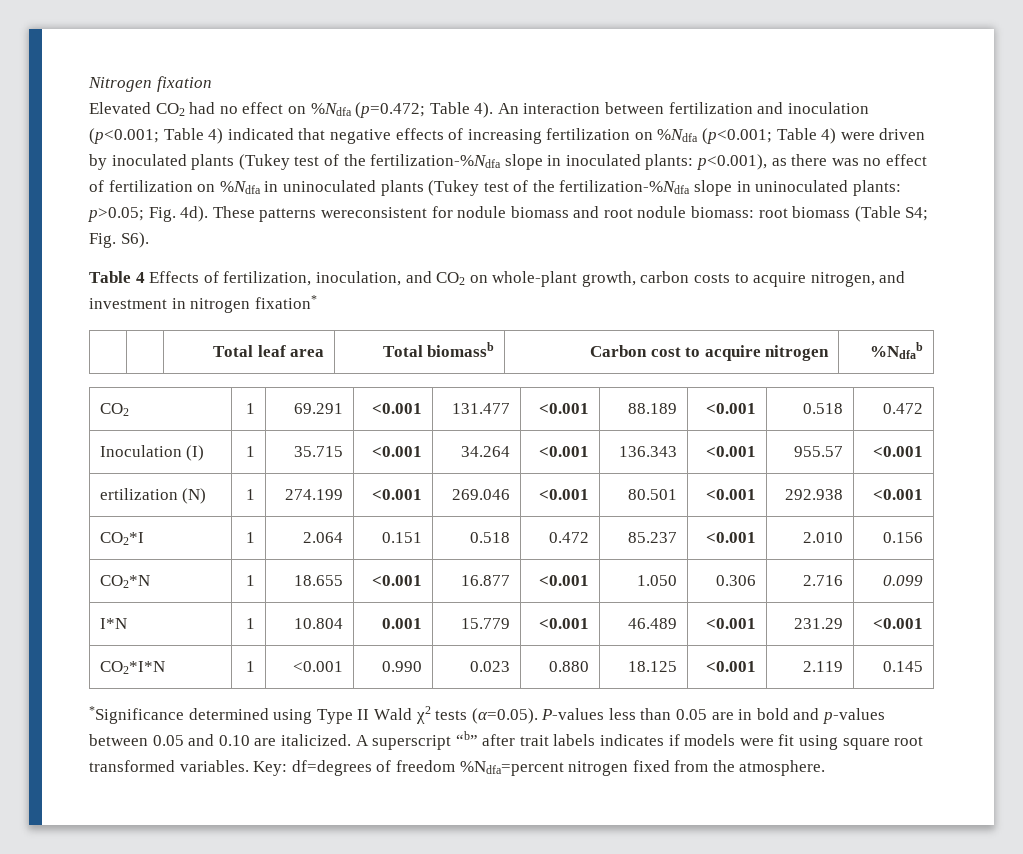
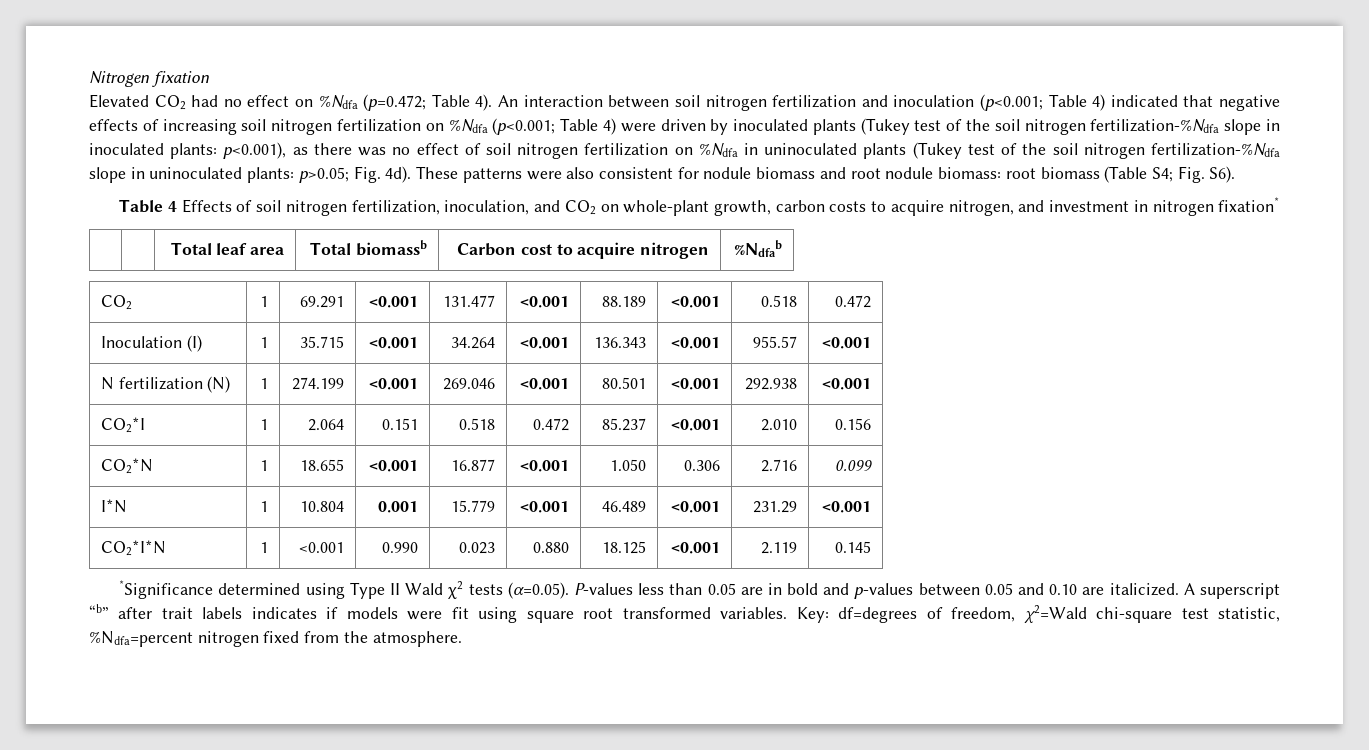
(665, 108) none -> [674,95,767,111] soil nitrogen
(542, 136) none -> [241,119,333,135] soil nitrogen
(366, 160) none -> [994,119,1086,135] soil nitrogen
(104, 186) none -> [485,143,579,159] soil nitrogen
(555, 186) none -> [1052,143,1145,159] soil nitrogen
[320,207,427,218] wereconsistent -> [526,167,673,180] were also consistent
(219, 277) none -> [256,200,347,216] soil nitrogen
[99,488,178,500] ertilization -> [100,377,203,390] N fertilization
[395,760,455,772] freedom -> [951,605,1280,624] freedom, χ2=Wald chi-square test statistic,

